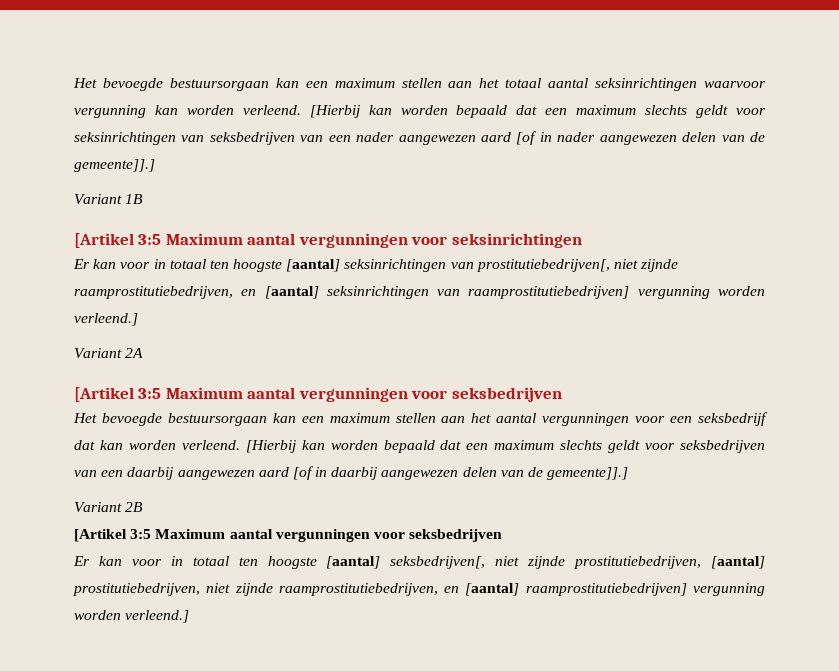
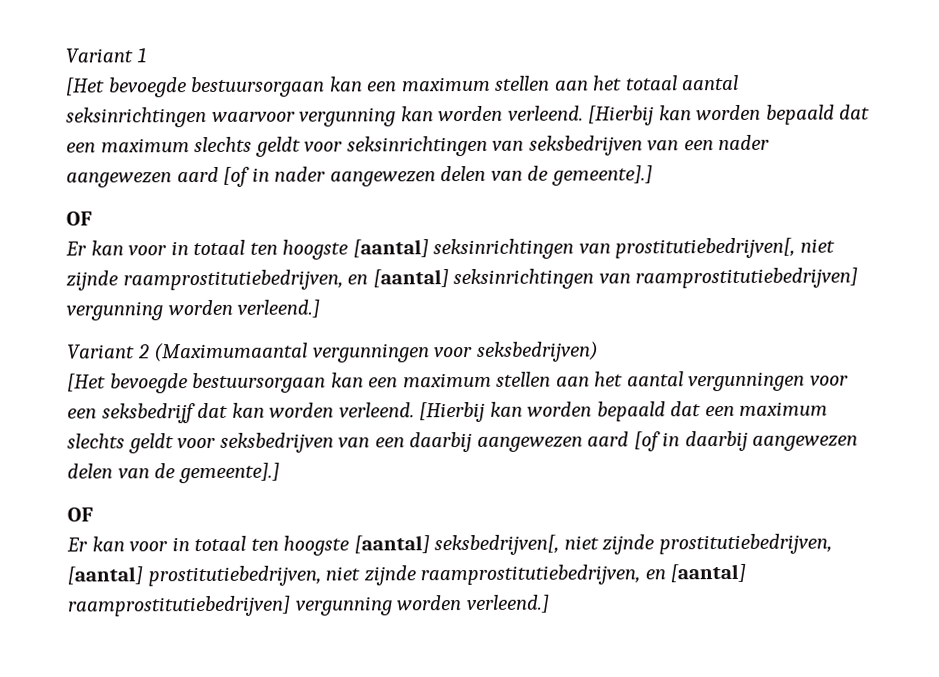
[73,78,97,88] Het -> [65,47,146,64] [65,77,105,96] Variant 1 // [Het
[74,159,155,172] [74,194,144,204] [74,233,582,248] gemeente]].] // Variant 1B // [Artikel 3:5 Maximum aantal vergunningen voor seksinrichtingen -> [550,165,653,186] [66,211,92,226] gemeente].] // OF
[125,348,144,358] [74,387,562,402] [73,413,97,423] 2A // [Artikel 3:5 Maximum aantal vergunningen voor seksbedrijven // Het -> [137,341,599,363] [67,373,106,392] 2 (Maximumaantal vergunningen voor seksbedrijven) // [Het
[547,467,629,480] [74,502,144,512] [74,529,503,542] gemeente]].] // Variant 2B // [Artikel 3:5 Maximum aantal vergunningen voor seksbedrijven -> [177,462,280,484] [67,507,93,522] gemeente].] // OF

